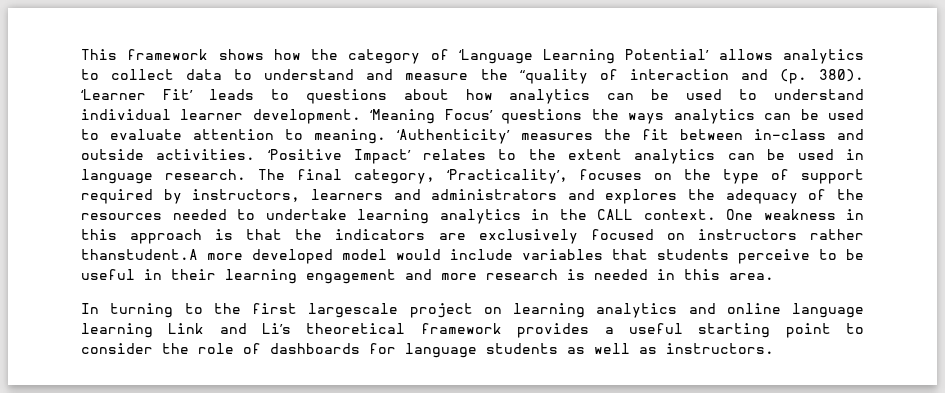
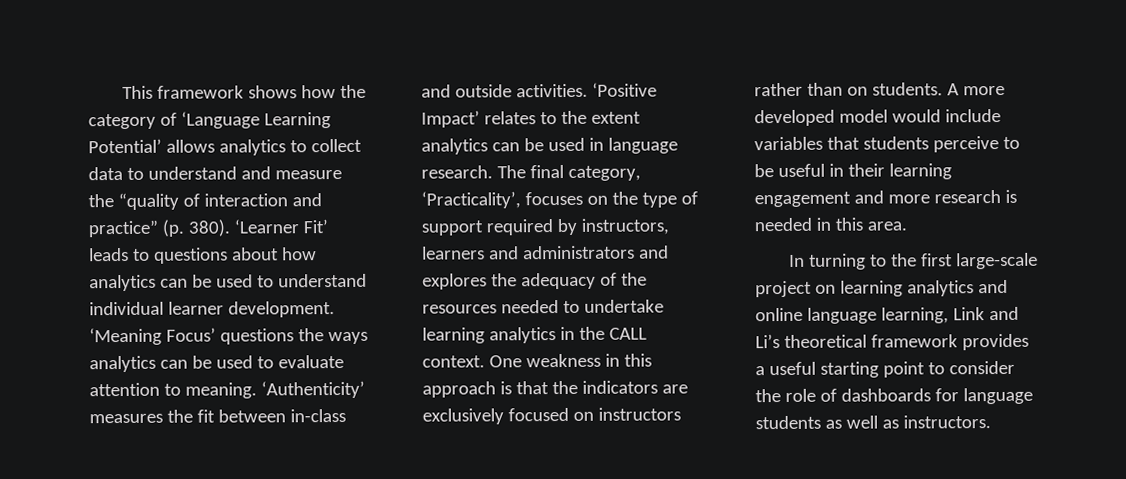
(768, 74) none -> [88,219,158,238] practice”
[81,249,198,260] thanstudent.A -> [806,82,959,96] than on students. A
[308,303,399,318] largescale -> [955,252,1038,270] large-scale
[81,323,153,338] learning -> [880,307,949,324] learning,

